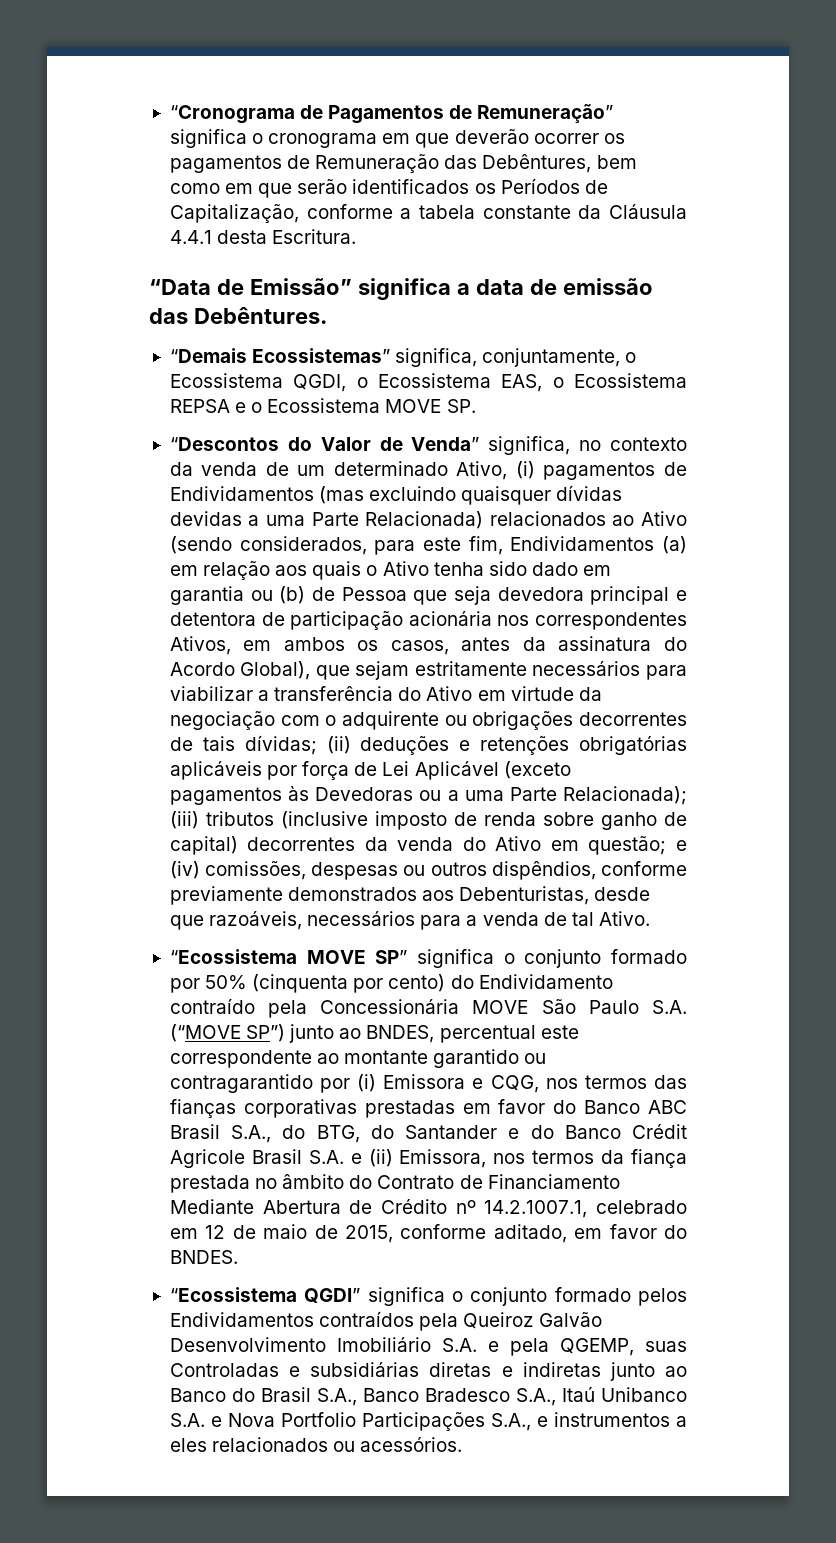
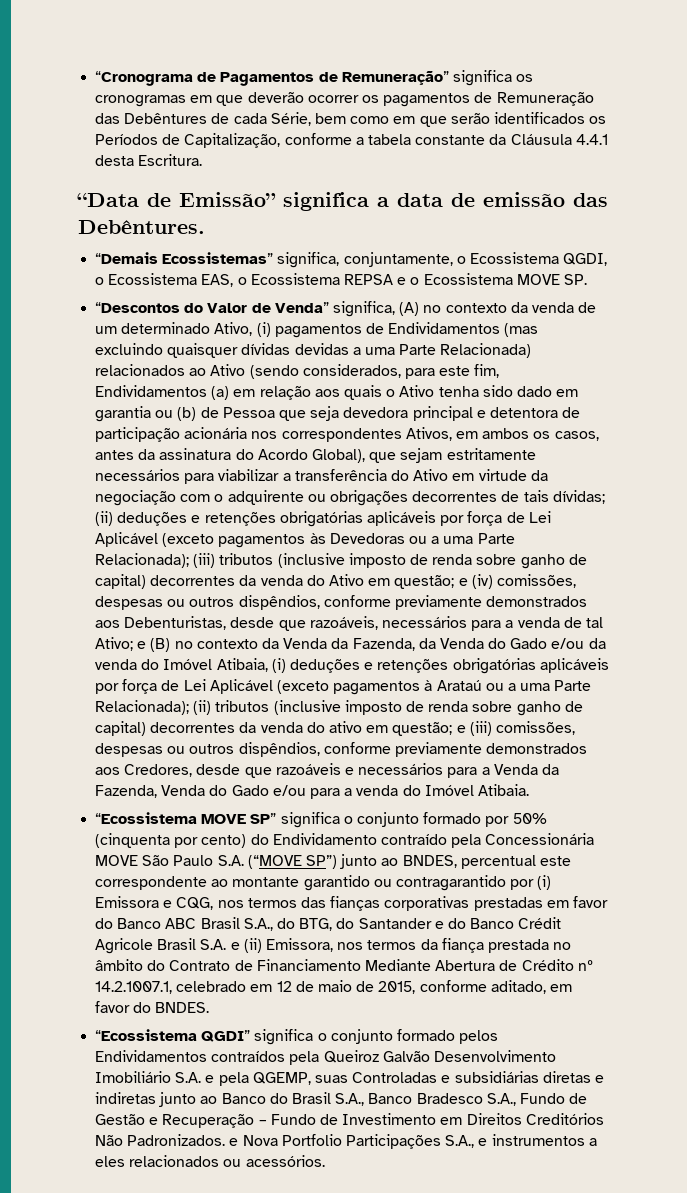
[252,133,378,148] o cronograma -> [516,74,534,82] [95,95,187,107] os cronogramas
[482,154,592,173] Debêntures, -> [124,112,311,126] Debêntures de cada Série,
(571, 445) none -> [399,302,420,316] (A)
[598,911,650,926] Ativo. -> [95,637,606,652] [95,658,609,674] [95,679,592,695] [95,700,583,716] [95,721,575,736] [95,742,588,757] [95,763,559,778] [95,784,529,799] Ativo; e (B) no contexto da Venda da Fazenda, da Venda do Gado e/ou da venda do Imóvel Atibaia, (i) deduções e retenções obrigatórias aplicáveis por força de Lei Aplicável (exceto pagamentos à Arataú ou a uma Parte Relacionada); (ii) tributos (inclusive imposto de renda sobre ganho de capital) decorrentes da venda do ativo em questão; e (iii) comissões, despesas ou outros dispêndios, conforme previamente demonstrados aos Credores, desde que razoáveis e necessários para a Venda da Fazenda, Venda do Gado e/ou para a venda do Imóvel Atibaia.
[561,1386,687,1402] [169,1413,205,1427] Itaú Unibanco S.A. -> [519,1093,588,1104] [95,1113,604,1128] [95,1134,226,1146] Fundo de Gestão e Recuperação – Fundo de Investimento em Direitos Creditórios Não Padronizados.

